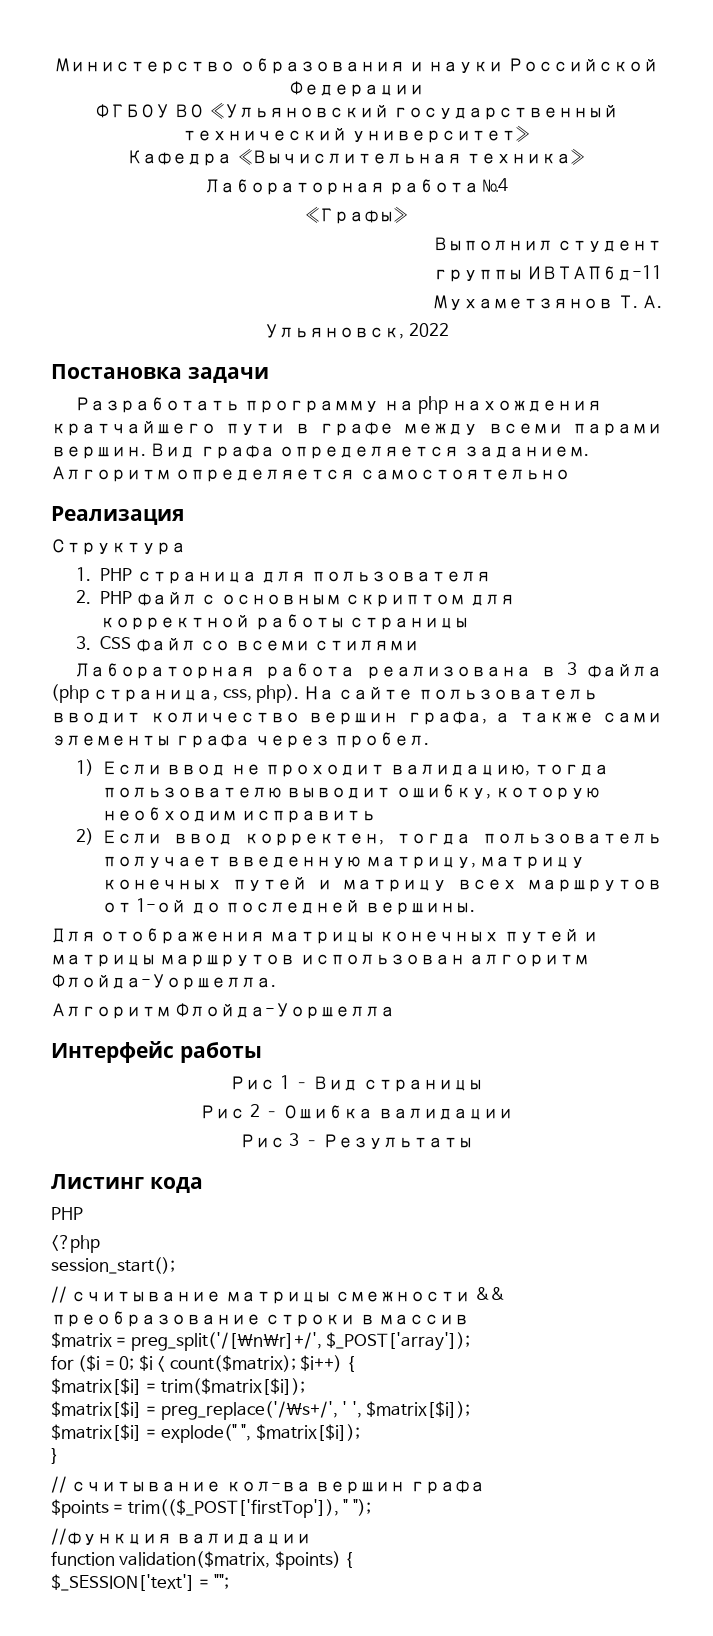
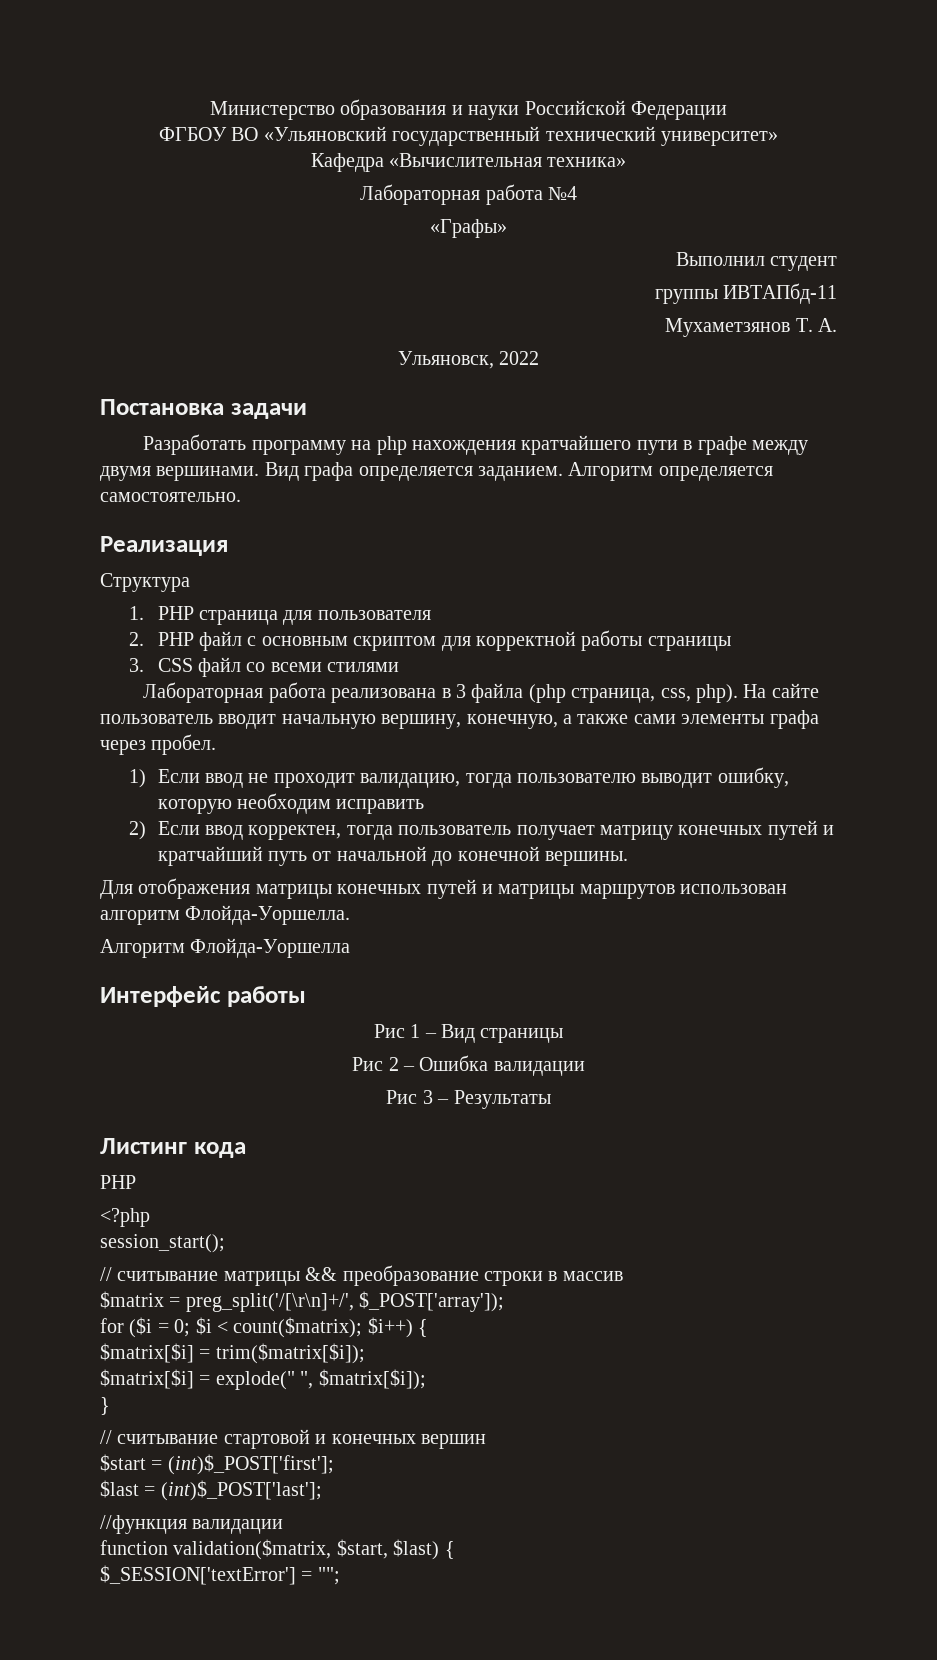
[487,423,662,436] [51,446,146,459] всеми парами вершин. -> [100,466,260,481] двумя вершинами.
[359,469,570,480] самостоятельно -> [100,492,241,502] самостоятельно.
[149,711,487,725] количество вершин графа, -> [281,714,558,729] начальную вершину, конечную,
[226,856,476,869] введенную матрицу, -> (595, 832) none
[341,879,663,892] [101,898,361,914] матрицу всех маршрутов от 1-ой до последней -> [157,846,540,866] кратчайший путь от начальной до конечной
[335,1291,471,1302] смежности -> (300, 1278) none
[130,1332,322,1351] preg_split('/[\n\r]+/', -> [185,1293,354,1312] preg_split('/[\r\n]+/',
[51,1401,471,1420] // $matrix[$i] = preg_replace('/\s+/', ' ', $matrix[$i]); -> (365, 1353) none
[225,1480,485,1494] [51,1499,371,1518] кол-ва вершин графа // $points = trim(($_POST['firstTop']), " "); -> [223,1429,486,1449] [100,1454,334,1475] [100,1480,322,1501] стартовой и конечных вершин // $start = (int)$_POST['first']; // $last = (int)$_POST['last'];
[274,1551,354,1570] [51,1574,195,1591] $points) { // $_SESSION['text'] -> [336,1539,455,1560] [100,1565,296,1585] $start, $last) { // $_SESSION['textError']

